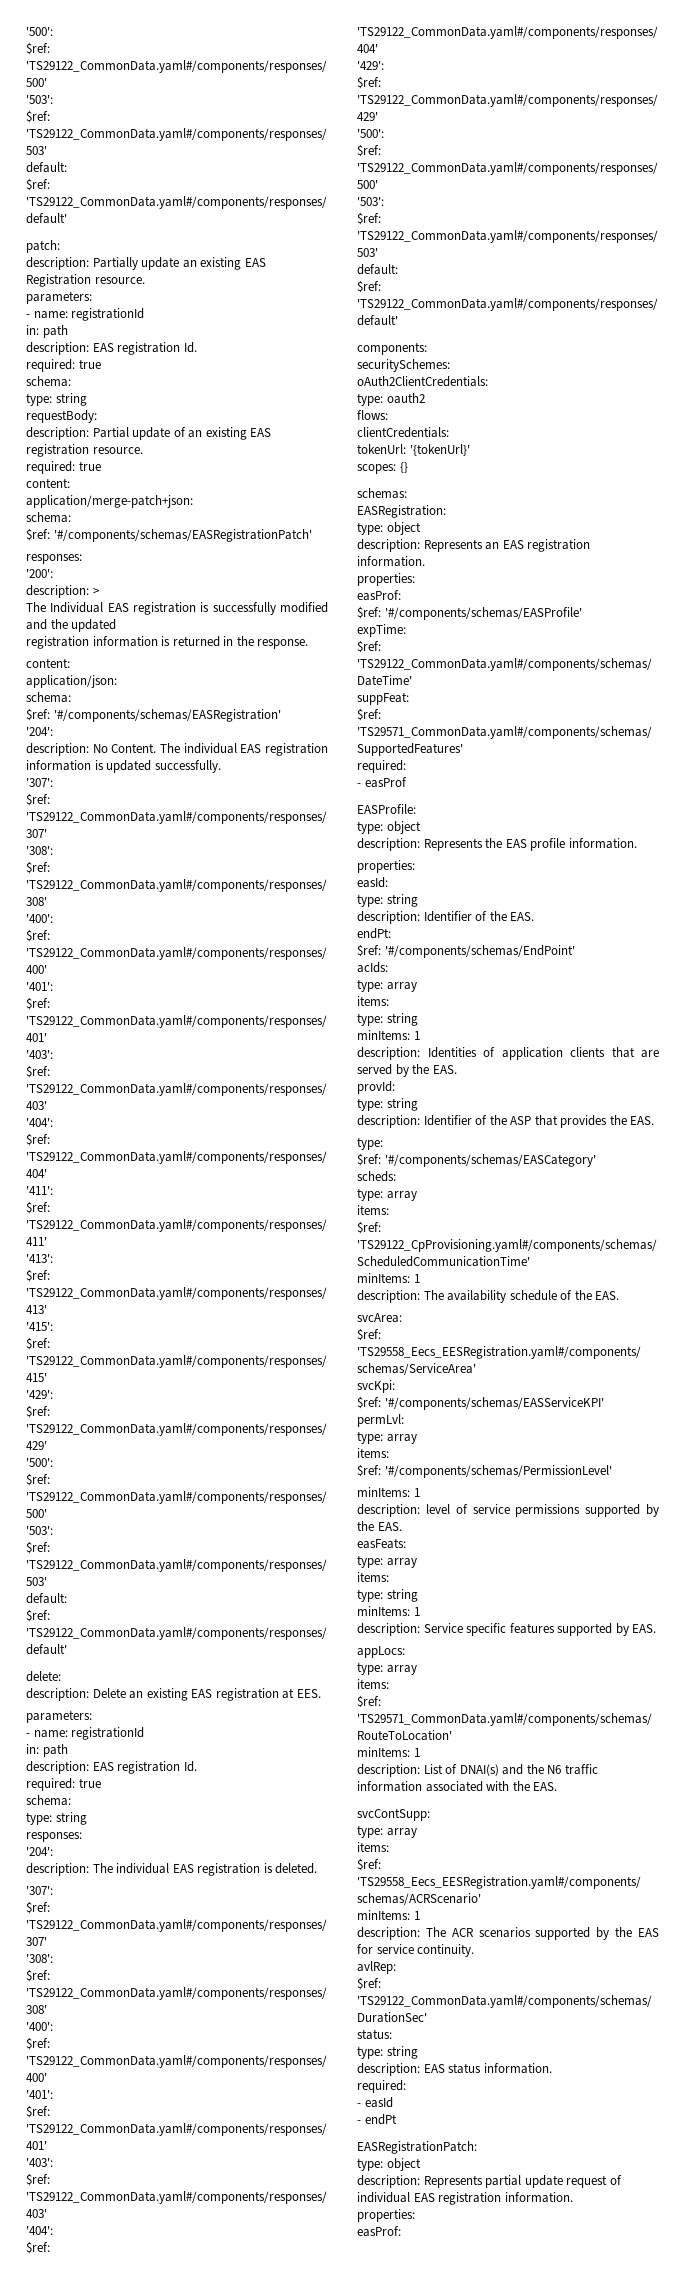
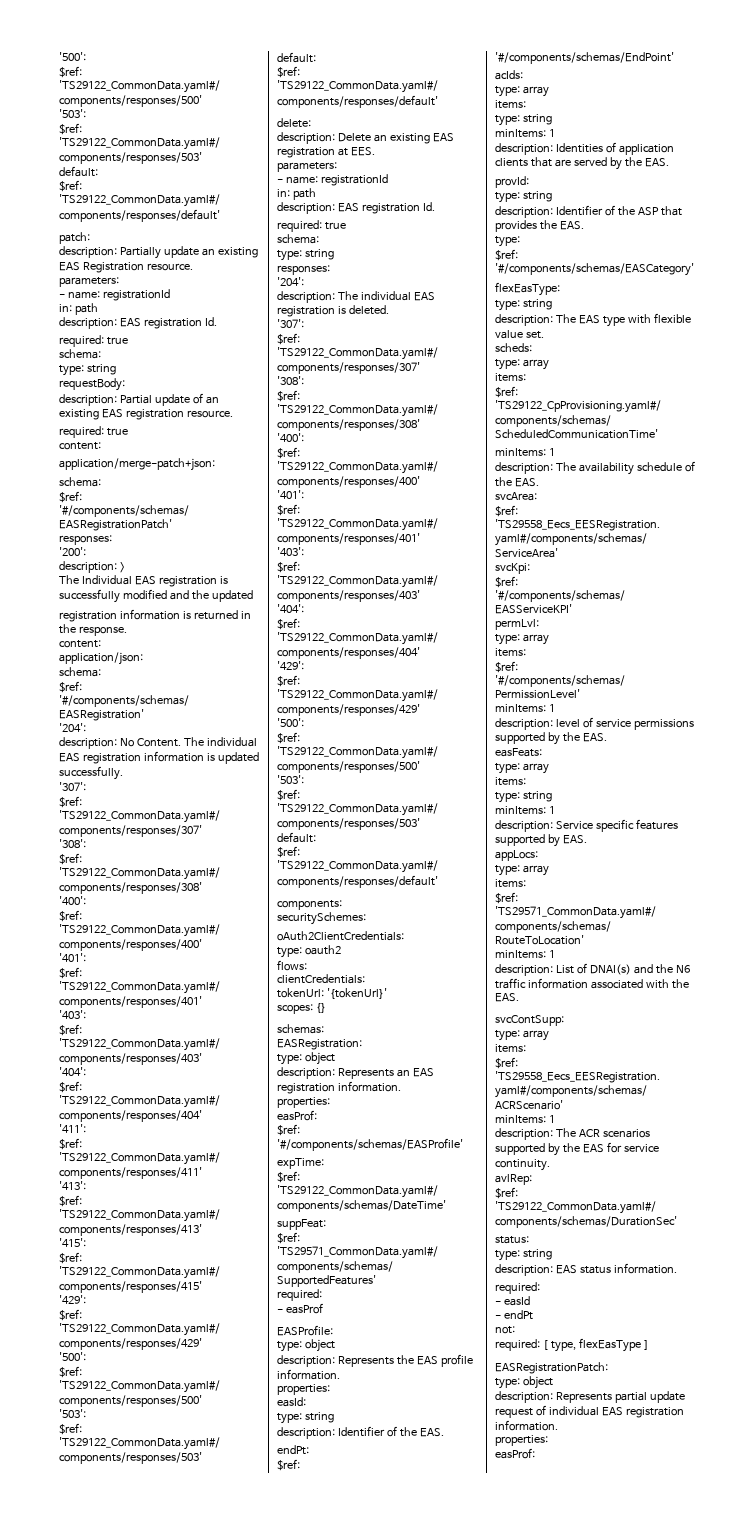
(596, 1160) none -> [495,282,560,296] [495,299,552,311] [495,313,691,327] [495,330,544,339] // flexEasType: // type: string // description: The EAS type with flexible value set.
(397, 2119) none -> [495,1326,515,1334] [495,1338,649,1352] // not: // required: [ type, flexEasType ]

